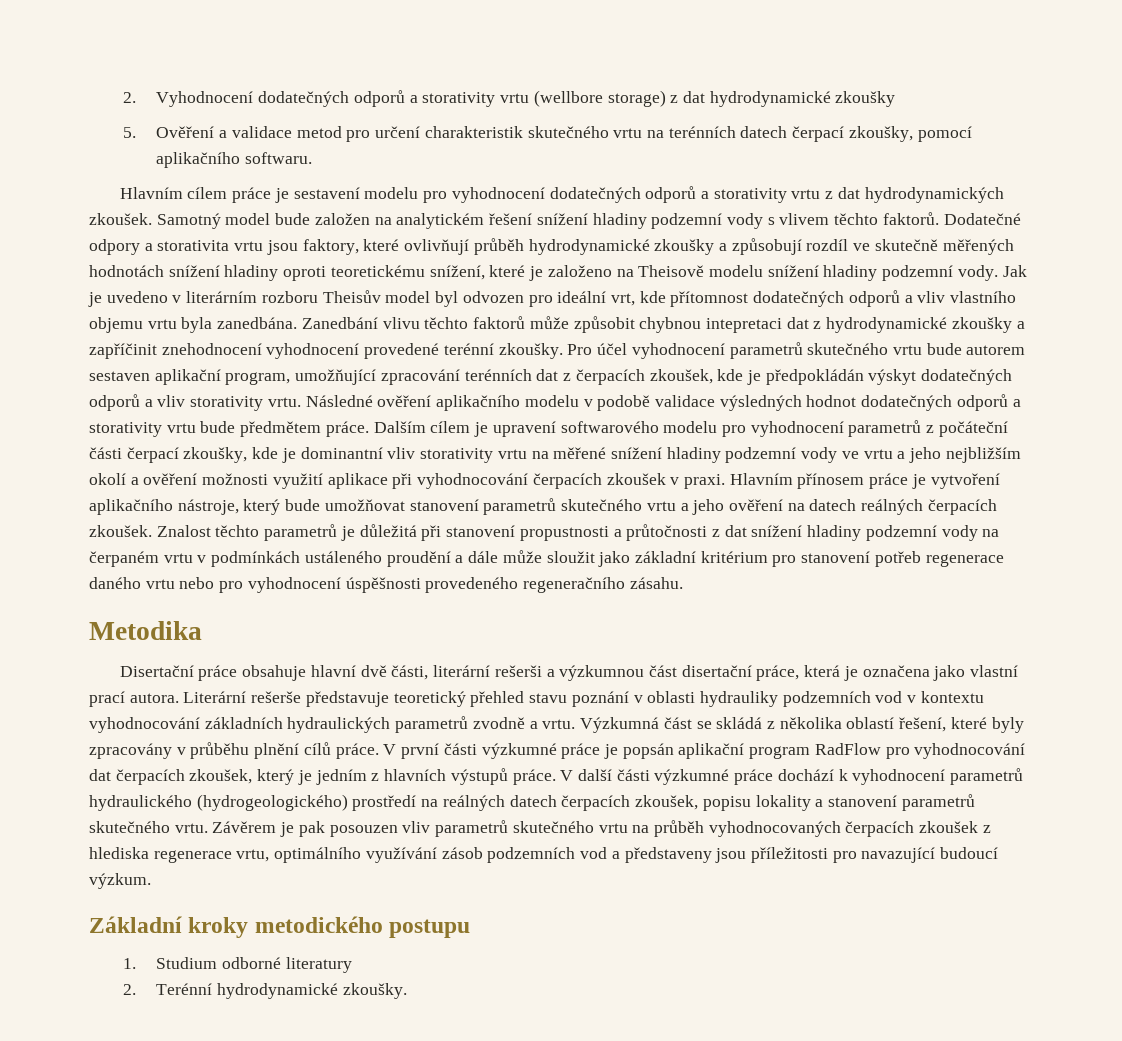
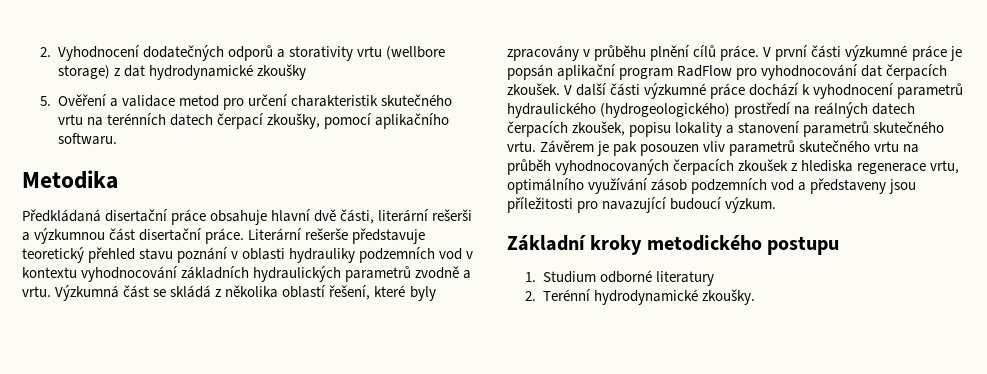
[119,186,1004,203] [89,212,1021,229] [89,238,1014,255] [89,265,1027,281] [88,290,1017,307] [89,316,1025,333] [89,342,1026,359] [89,369,1013,385] [89,394,1021,411] [89,420,1008,437] [89,447,1021,463] [89,473,1000,489] [89,498,997,515] [89,524,1000,541] [89,550,1004,567] [89,577,683,593] // Hlavním cílem práce je sestavení modelu pro vyhodnocení dodatečných odporů a storativity vrtu z dat hydrodynamických zkoušek. Samotný model bude založen na analytickém řešení snížení hladiny podzemní vody s vlivem těchto faktorů. Dodatečné odpory a storativita vrtu jsou faktory, které ovlivňují průběh hydrodynamické zkoušky a způsobují rozdíl ve skutečně měřených hodnotách snížení hladiny oproti teoretickému snížení, které je založeno na Theisově modelu snížení hladiny podzemní vody. Jak je uvedeno v literárním rozboru Theisův model byl odvozen pro ideální vrt, kde přítomnost dodatečných odporů a vliv vlastního objemu vrtu byla zanedbána. Zanedbání vlivu těchto faktorů může způsobit chybnou intepretaci dat z hydrodynamické zkoušky a zapříčinit znehodnocení vyhodnocení provedené terénní zkoušky. Pro účel vyhodnocení parametrů skutečného vrtu bude autorem sestaven aplikační program, umožňující zpracování terénních dat z čerpacích zkoušek, kde je předpokládán výskyt dodatečných odporů a vliv storativity vrtu. Následné ověření aplikačního modelu v podobě validace výsledných hodnot dodatečných odporů a storativity vrtu bude předmětem práce. Dalším cílem je upravení softwarového modelu pro vyhodnocení parametrů z počáteční části čerpací zkoušky, kde je dominantní vliv storativity vrtu na měřené snížení hladiny podzemní vody ve vrtu a jeho nejbližším okolí a ověření možnosti využití aplikace při vyhodnocování čerpacích zkoušek v praxi. Hlavním přínosem práce je vytvoření aplikačního nástroje, který bude umožňovat stanovení parametrů skutečného vrtu a jeho ověření na datech reálných čerpacích zkoušek. Znalost těchto parametrů je důležitá při stanovení propustnosti a průtočnosti z dat snížení hladiny podzemní vody na čerpaném vrtu v podmínkách ustáleného proudění a dále může sloužit jako základní kritérium pro stanovení potřeb regenerace daného vrtu nebo pro vyhodnocení úspěšnosti provedeného regeneračního zásahu. -> (118, 139) none
[119,665,194,677] Disertační -> [22,209,169,222] Předkládaná disertační
[756,665,1019,681] [89,691,179,707] práce, která je označena jako vlastní prací autora. -> [205,228,245,244] práce.
[189,768,556,785] zkoušek, který je jedním z hlavních výstupů práce. -> [507,83,560,95] zkoušek.

